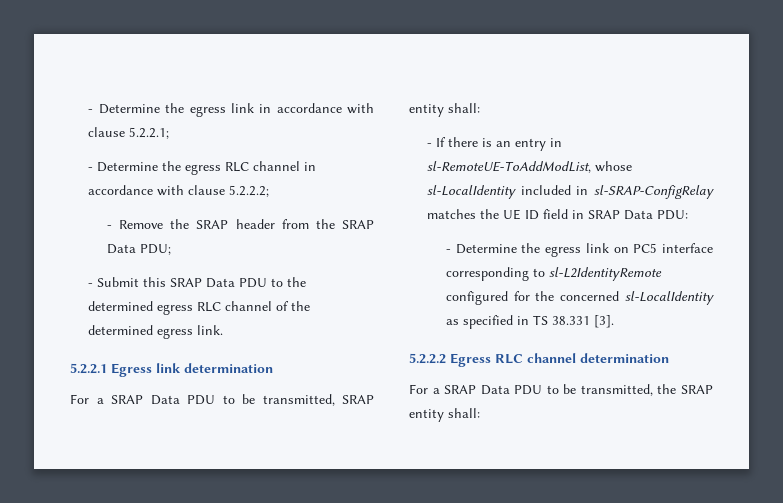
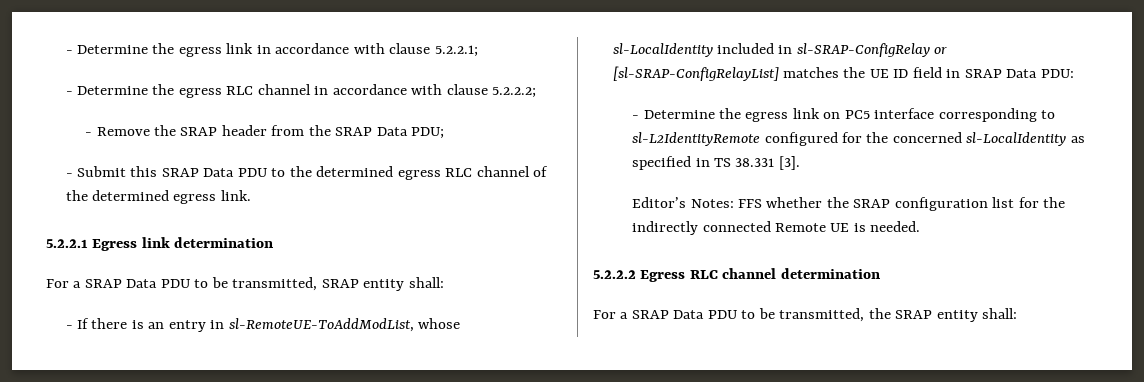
(714, 192) none -> [934,47,948,54] [612,66,779,81] or [sl-SRAP-ConfigRelayList]
(614, 321) none -> [632,197,1066,211] [632,221,921,235] // Editor’s Notes: FFS whether the SRAP configuration list for the indirectly connected Remote UE is needed.

